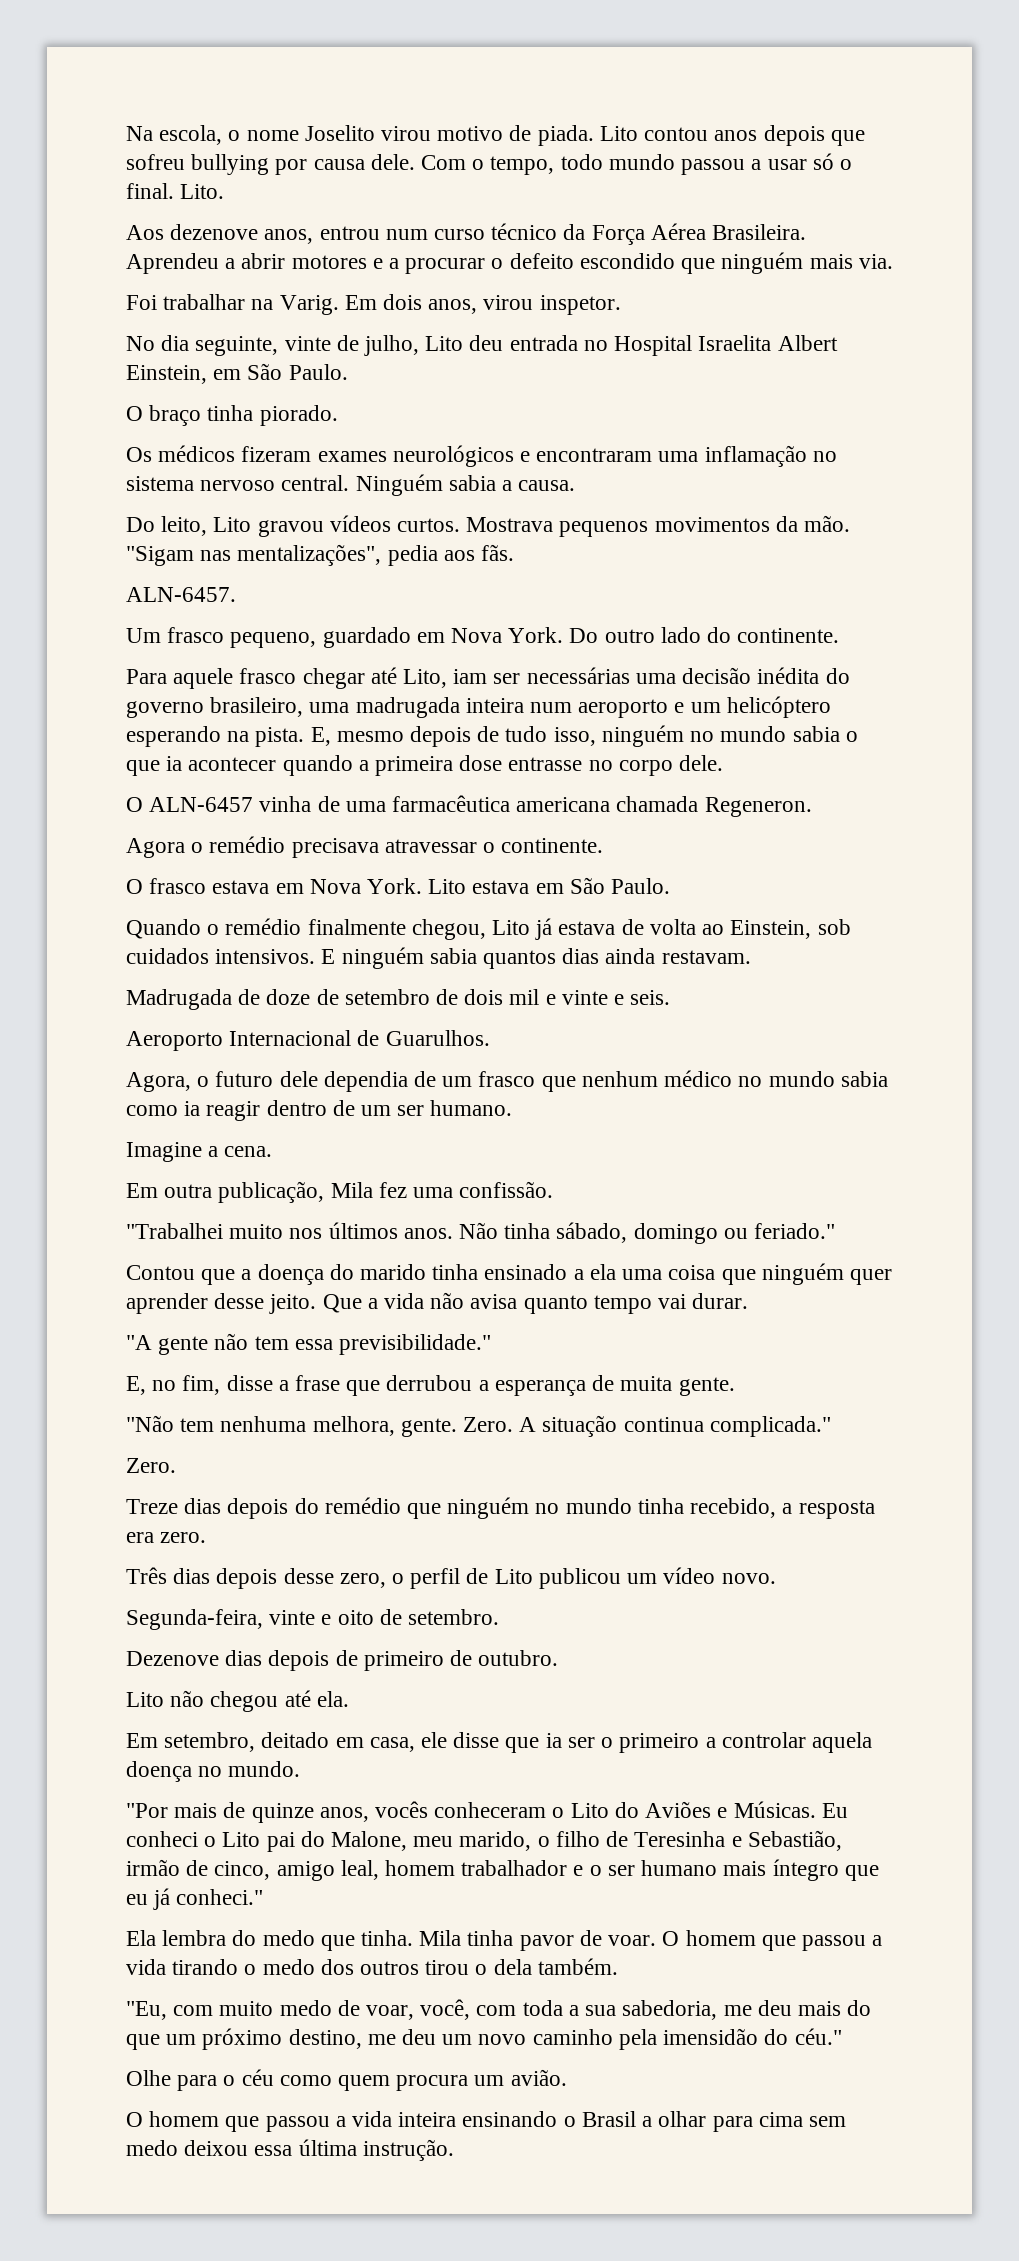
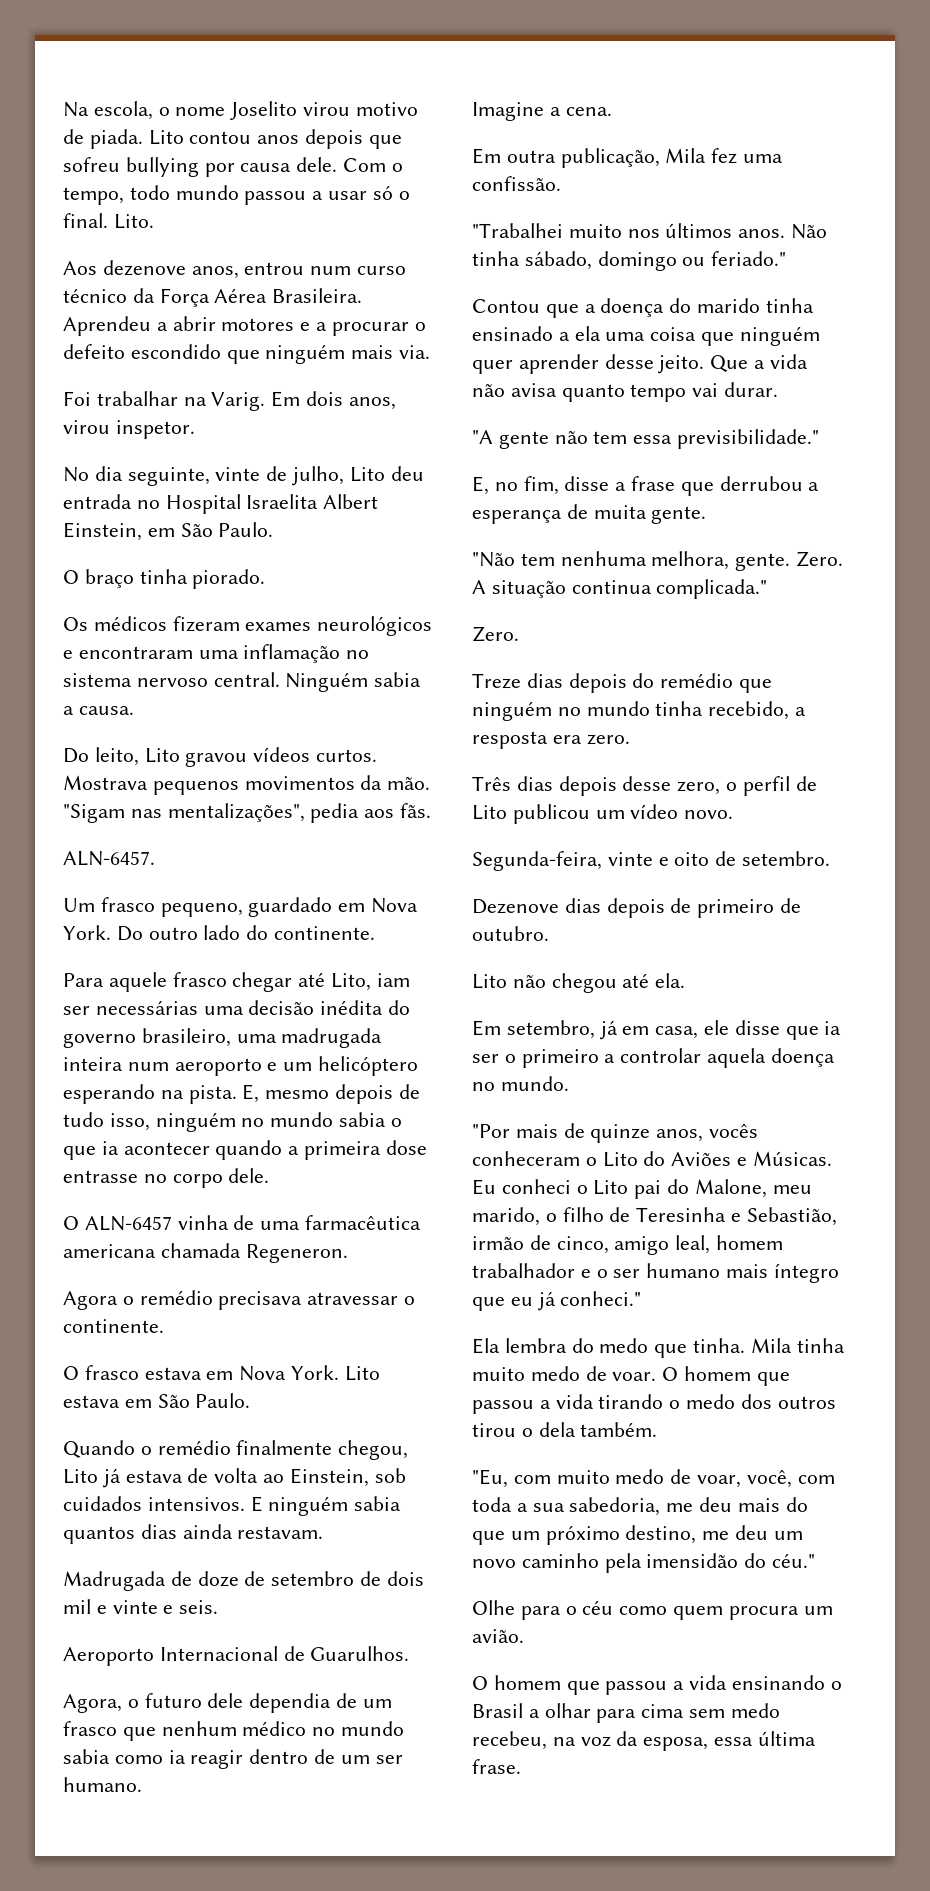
[261,1732,330,1748] deitado -> [599,1020,618,1040] já
[519,1935,574,1951] pavor -> [472,1366,580,1381] muito medo
[398,2112,457,2127] inteira -> (728, 1682) none
[184,2140,249,2156] deixou -> [472,1731,709,1751] recebeu, na voz da esposa,
[362,2139,454,2161] instrução. -> [472,1759,521,1774] frase.

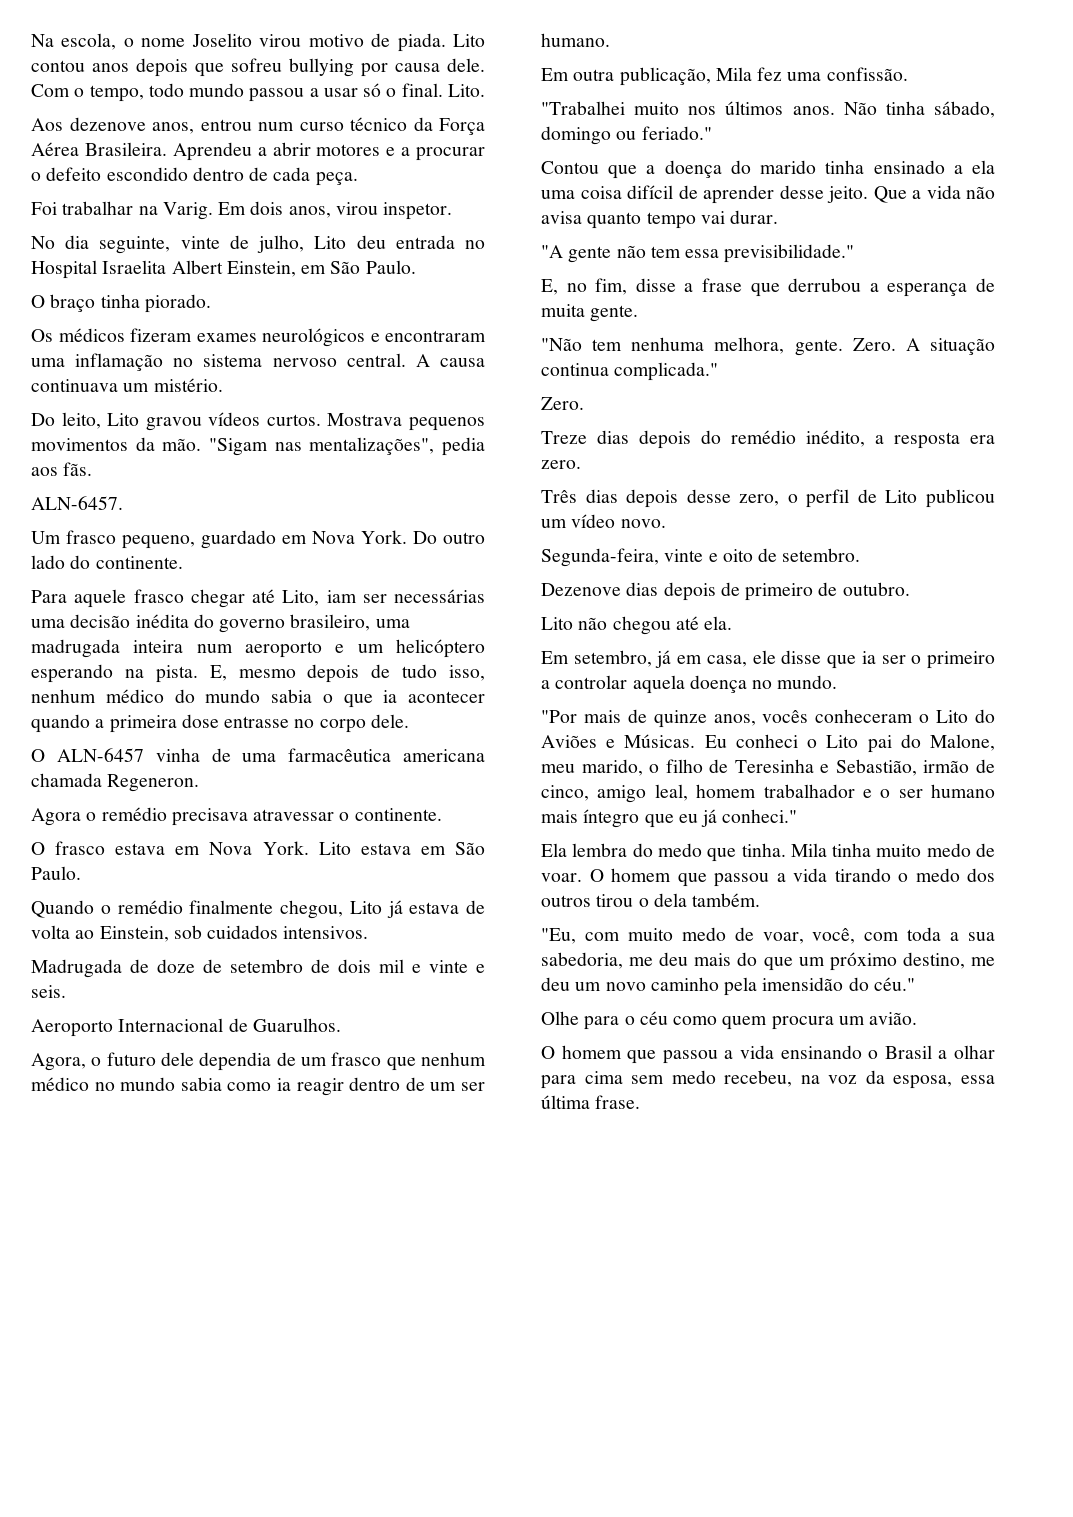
[226,344,431,364] que ninguém mais via. -> [192,167,358,186] dentro de cada peça.
[285,672,422,692] [63,706,134,715] Ninguém sabia a causa. -> [415,354,486,367] [31,378,223,392] A causa continuava um mistério.
[155,1112,265,1132] ninguém no -> [31,689,195,703] nenhum médico do
[250,1496,402,1516] [63,1524,324,1544] E ninguém sabia quantos dias ainda restavam. -> (369, 932) none
[472,102,612,121] // Imagine a cena. -> (610, 40) none
[701,326,820,346] [472,360,513,374] que ninguém quer -> [627,185,698,199] difícil de
[739,679,773,693] [472,701,790,721] que ninguém no mundo tinha recebido, -> [806,430,865,447] inédito,

